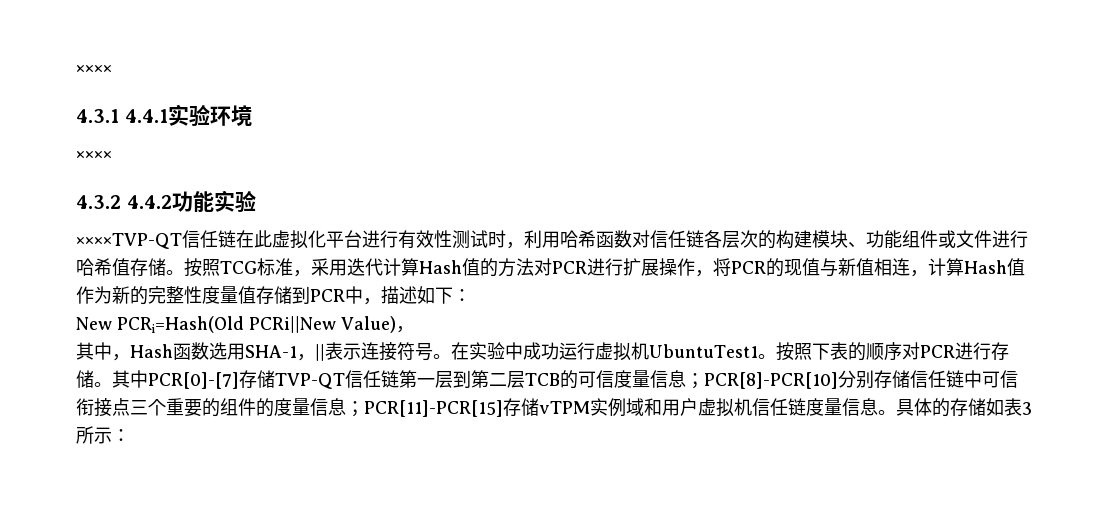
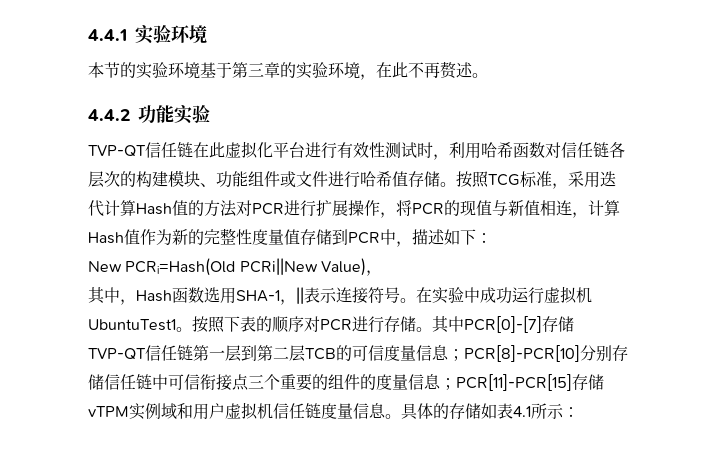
[76,65,112,74] [76,109,119,123] ×××× // 4.3.1 -> (88, 35) none
[76,151,112,160] [76,195,121,209] ×××× // 4.3.2 -> [88,61,488,80] 本节的实验环境基于第三章的实验环境，在此不再赘述。 //
[76,233,182,249] ××××TVP-QT -> [88,145,146,157] TVP-QT
[1022,402,1032,415] 3 -> [513,406,531,417] 4.1

